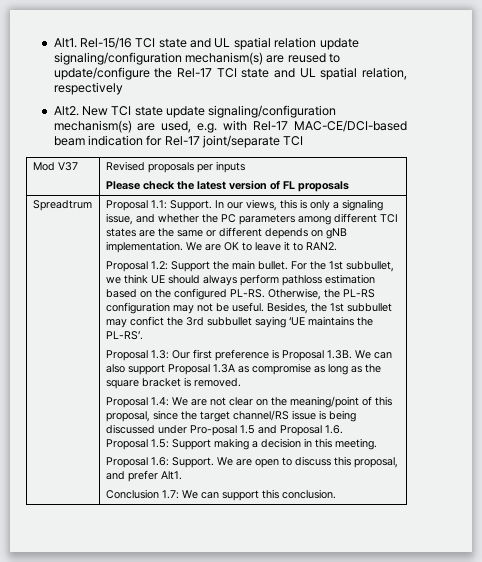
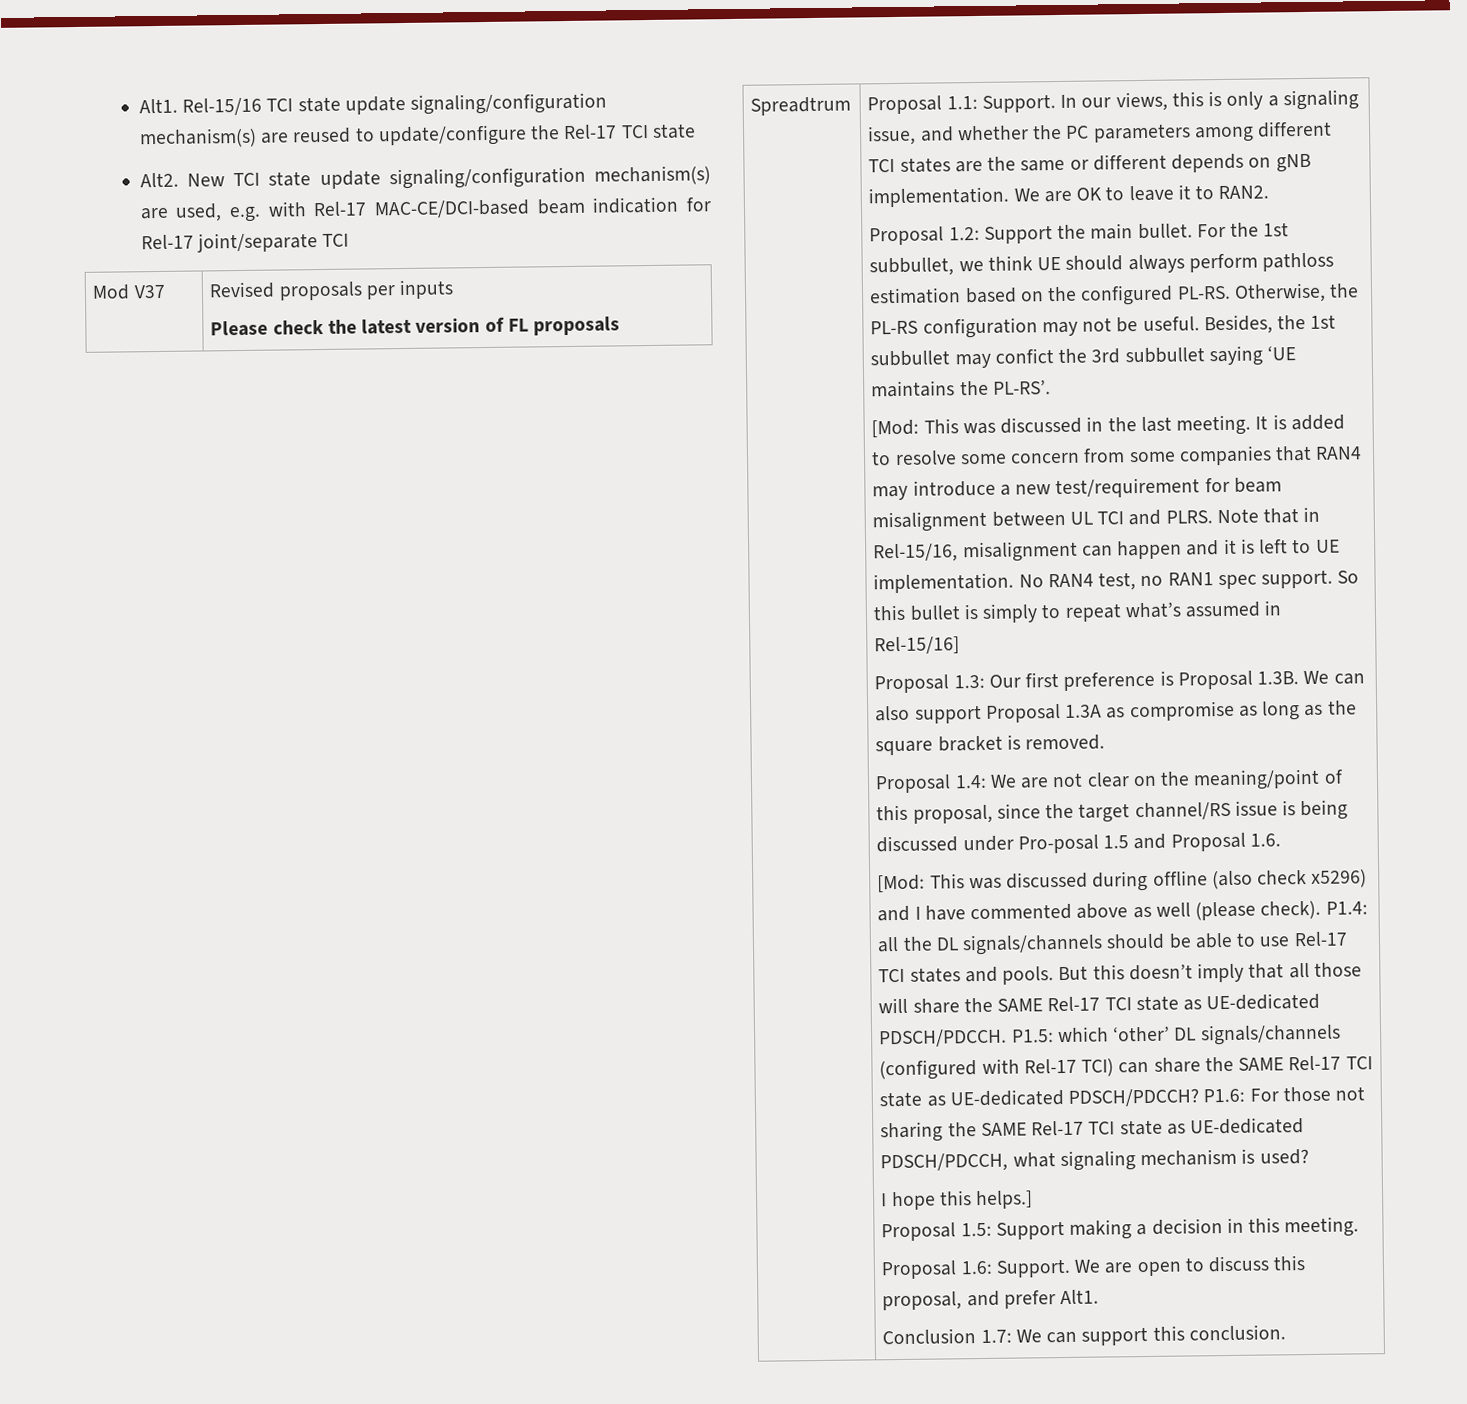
[190,37,317,50] and UL spatial relation -> (341, 104) none
[273,67,408,80] [53,82,123,95] and UL spatial relation, respectively -> (696, 131) none
(143, 335) none -> [871,414,1345,438] [871,445,1363,466] [872,477,1282,501] [872,506,1321,533] [873,538,1340,563] [873,569,1360,594] [873,600,1282,623] [874,636,961,655] // [Mod: This was discussed in the last meeting. It is added to resolve some concern from some companies that RAN4 may introduce a new test/requirement for beam misalignment between UL TCI and PLRS. Note that in Rel-15/16, misalignment can happen and it is left to UE implementation. No RAN4 test, no RAN1 spec support. So this bullet is simply to repeat what’s assumed in Rel-15/16]
(343, 429) none -> [877,869,1368,893] [877,900,1368,922] [877,931,1348,956] [878,962,1362,985] [878,992,1321,1014] [879,1023,1341,1048] [879,1055,1373,1081] [879,1086,1366,1108] [880,1117,1305,1143] [880,1148,1309,1173] [881,1190,1034,1211] // [Mod: This was discussed during offline (also check x5296) and I have commented above as well (please check). P1.4: all the DL signals/channels should be able to use Rel-17 TCI states and pools. But this doesn’t imply that all those will share the SAME Rel-17 TCI state as UE-dedicated PDSCH/PDCCH. P1.5: which ‘other’ DL signals/channels (configured with Rel-17 TCI) can share the SAME Rel-17 TCI state as UE-dedicated PDSCH/PDCCH? P1.6: For those not sharing the SAME Rel-17 TCI state as UE-dedicated PDSCH/PDCCH, what signaling mechanism is used? // I hope this helps.]

